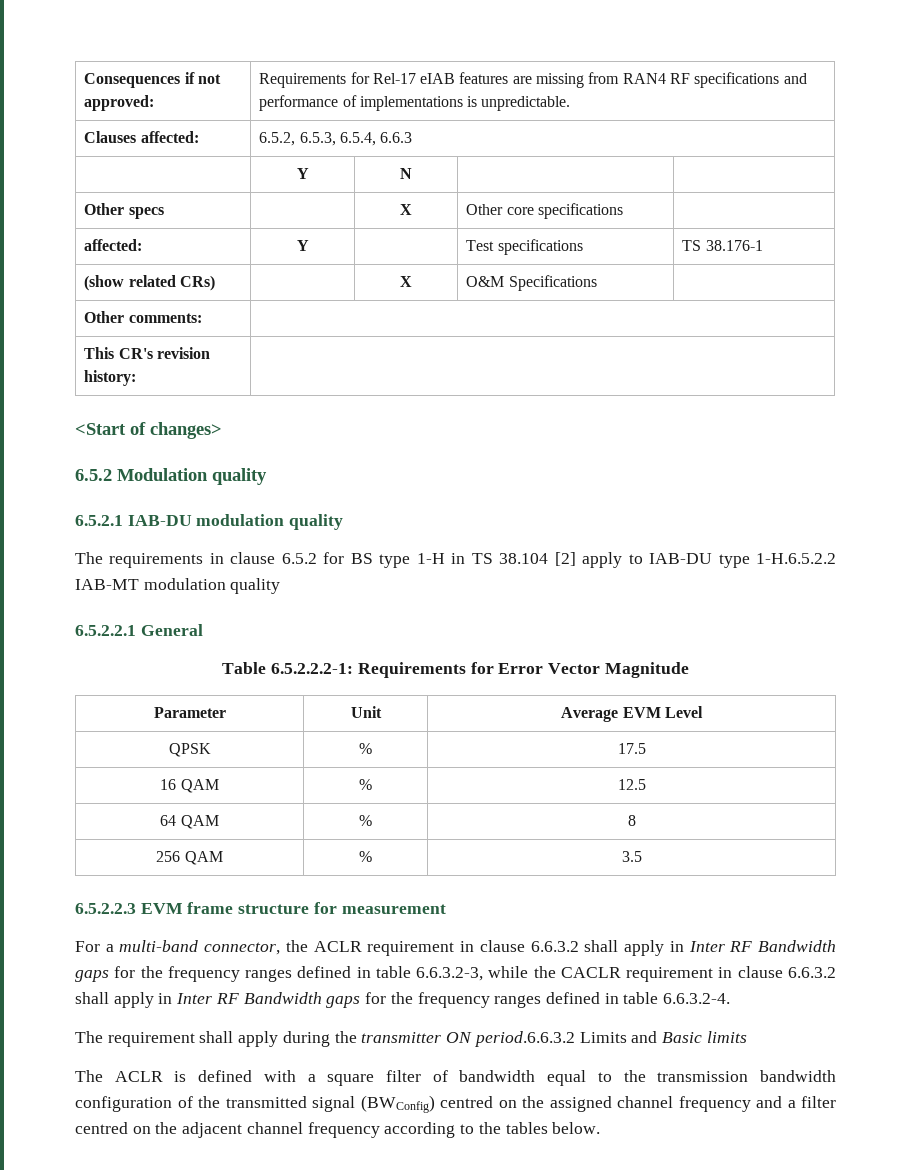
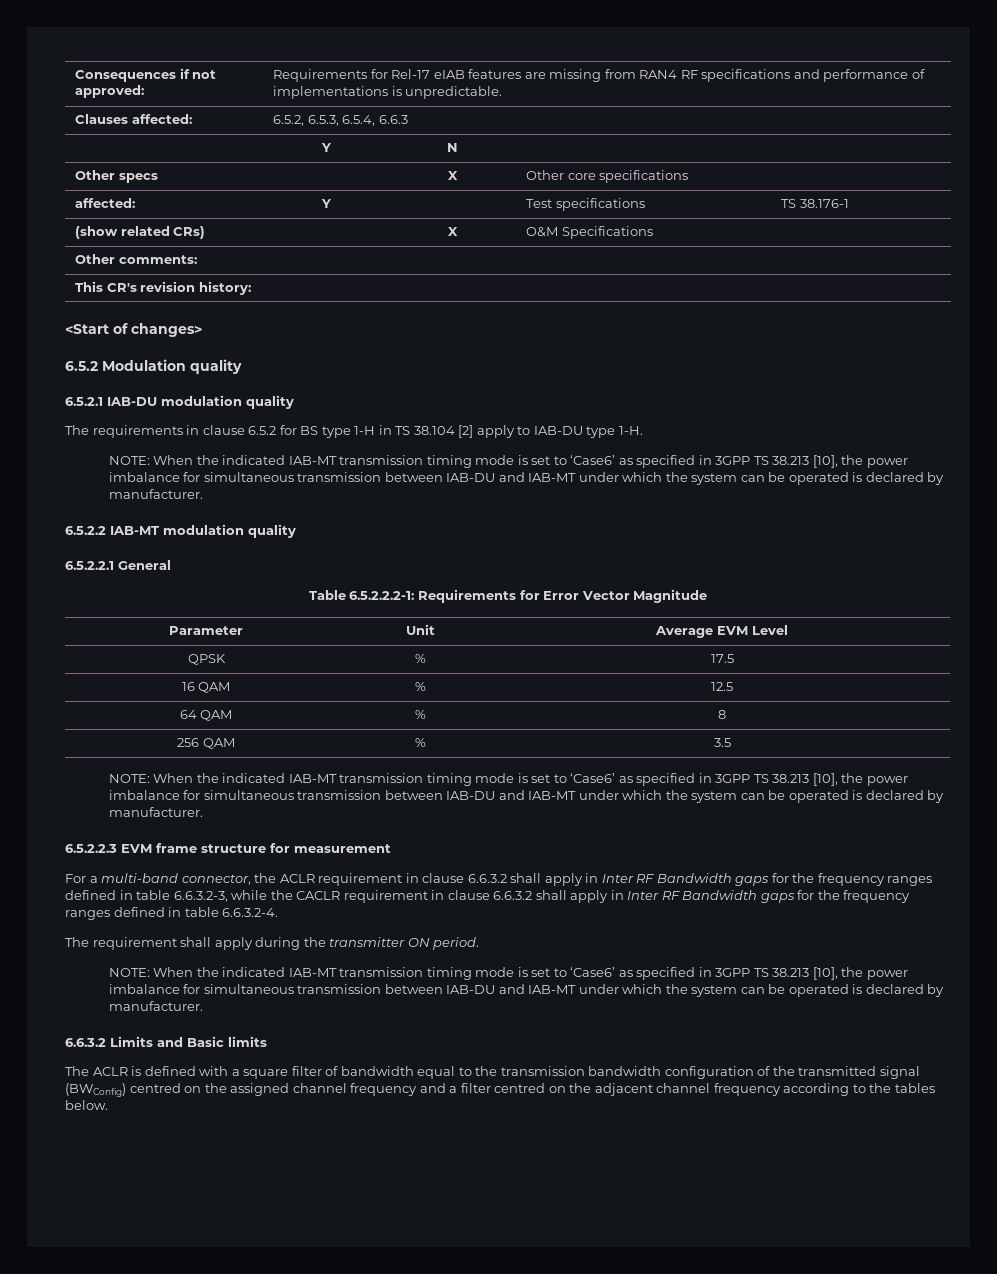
[756,553,837,564] 1-H.6.5.2.2 -> [618,426,643,435] [108,455,908,468] [108,472,945,485] [108,489,203,499] [65,526,106,535] 1-H. // NOTE: When the indicated IAB-MT transmission timing mode is set to ‘Case6’ as specified in 3GPP TS 38.213 [10], the power imbalance for simultaneous transmission between IAB-DU and IAB-MT under which the system can be operated is declared by manufacturer. // 6.5.2.2
(642, 856) none -> [108,773,908,786] [108,790,945,803] [108,807,203,817] // NOTE: When the indicated IAB-MT transmission timing mode is set to ‘Case6’ as specified in 3GPP TS 38.213 [10], the power imbalance for simultaneous transmission between IAB-DU and IAB-MT under which the system can be operated is declared by manufacturer.
[473,1031,575,1047] period.6.6.3.2 -> [433,937,480,950] [108,967,908,980] [108,984,945,997] [108,1001,203,1011] [65,1038,106,1047] period. // NOTE: When the indicated IAB-MT transmission timing mode is set to ‘Case6’ as specified in 3GPP TS 38.213 [10], the power imbalance for simultaneous transmission between IAB-DU and IAB-MT under which the system can be operated is declared by manufacturer. // 6.6.3.2

